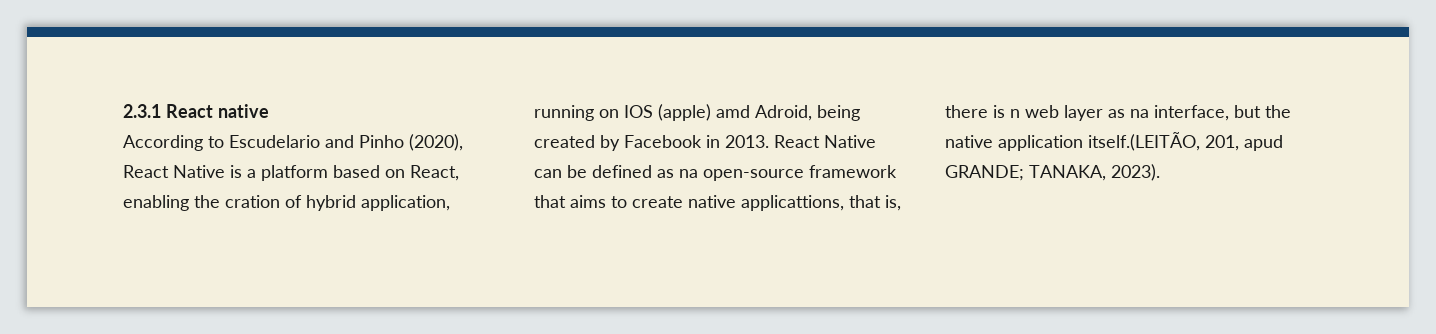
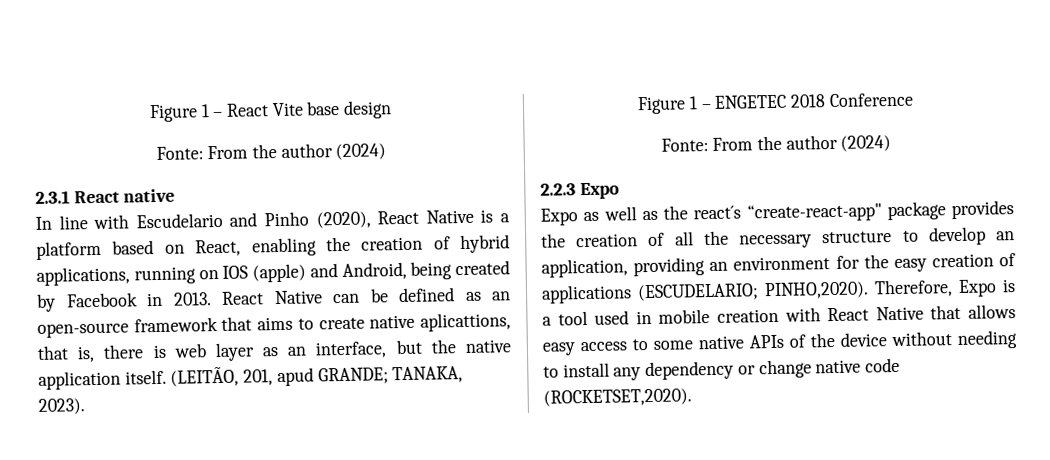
(123, 111) none -> [148,100,393,123] [155,143,387,161] Figure 1 – React Vite base design // Fonte: From the author (2024) //
[123,135,224,151] According to -> [35,214,130,230] In line with
[225,195,280,208] cration -> [361,236,424,251] creation
[361,195,450,211] application, -> [36,266,130,286] applications,
[716,105,812,121] amd Adroid, -> [309,261,407,280] and Android,
[679,169,698,178] na -> [491,291,511,301] an
[741,195,844,211] applicattions, -> [420,312,512,332] aplicattions,
[1010,109,1020,118] n -> (167, 351) none
[1130,109,1149,118] na -> [287,346,308,356] an
[1088,132,1200,151] itself.(LEITÃO, -> [124,366,240,387] itself. (LEITÃO,
(1160, 172) none -> [637,92,914,115] [660,134,892,152] [540,182,620,200] [540,200,1014,226] [541,226,1015,249] [541,253,1016,278] [541,279,1016,304] [542,304,1016,326] [542,330,1017,356] [543,357,901,381] [543,388,692,407] // Figure 1 – ENGETEC 2018 Conference // Fonte: From the author (2024) // 2.2.3 Expo // Expo as well as the react´s “create-react-app" package provides the creation of all the necessary structure to develop an application, providing an environment for the easy creation of applications (ESCUDELARIO; PINHO,2020). Therefore, Expo is a tool used in mobile creation with React Native that allows easy access to some native APIs of the device without needing to install any dependency or change native code (ROCKETSET,2020).

